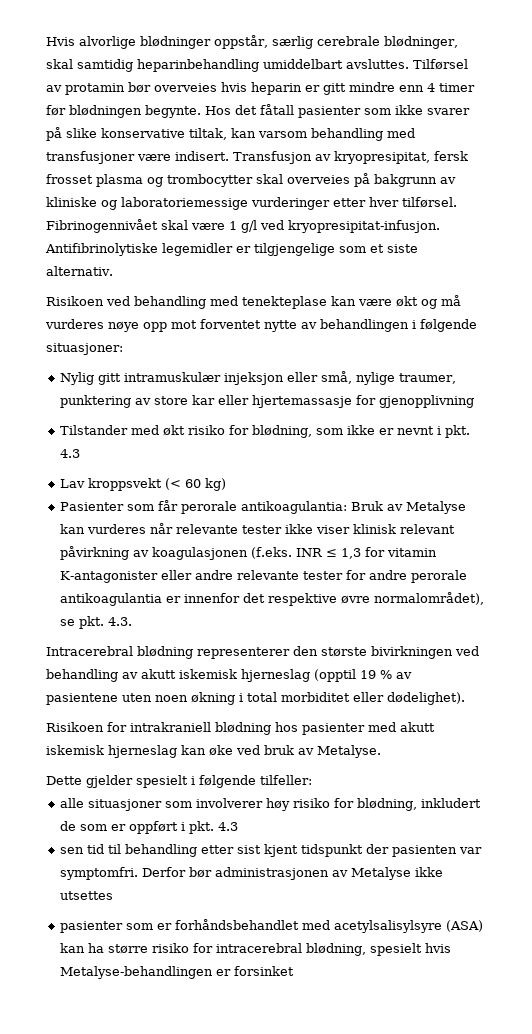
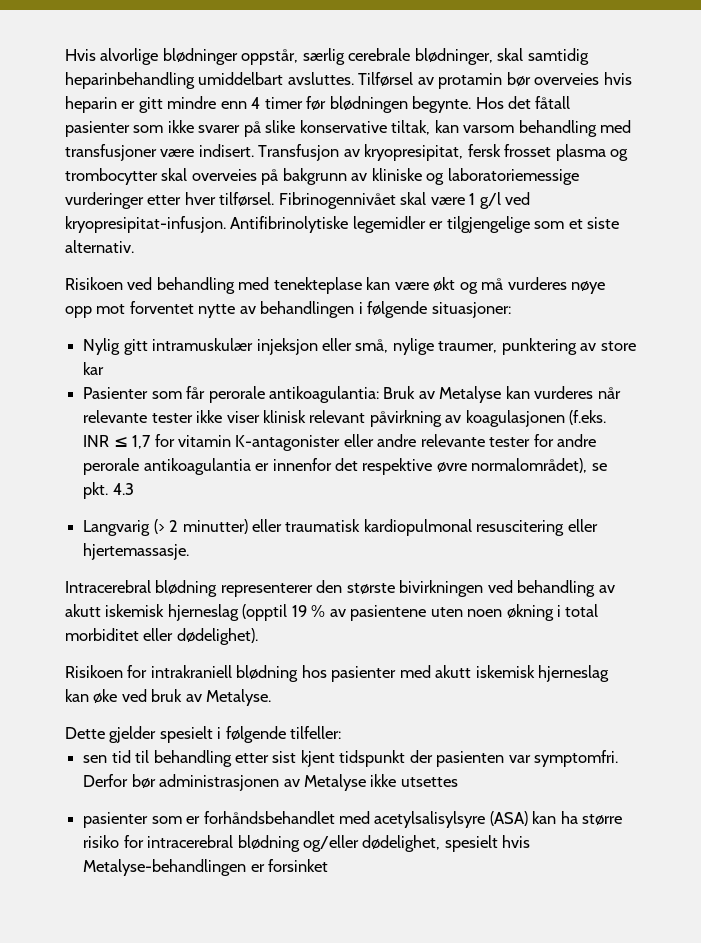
[218,395,475,408] [60,425,471,438] [60,449,81,458] [60,478,227,491] eller hjertemassasje for gjenopplivning // Tilstander med økt risiko for blødning, som ikke er nevnt i pkt. 4.3 // Lav kroppsvekt (< 60 kg) -> (105, 368) none
[341,548,362,559] 1,3 -> [132,435,152,449] 1,7
[108,617,133,626] 4.3. -> [112,483,134,495] [83,519,598,536] [83,543,190,560] 4.3 // Langvarig (> 2 minutter) eller traumatisk kardiopulmonal resuscitering eller hjertemassasje.
[60,798,482,811] [60,821,239,834] // alle situasjoner som involverer høy risiko for blødning, inkludert de som er oppført i pkt. 4.3 -> (342, 732) none
[306,943,367,956] blødning, -> [237,835,441,852] blødning og/eller dødelighet,

